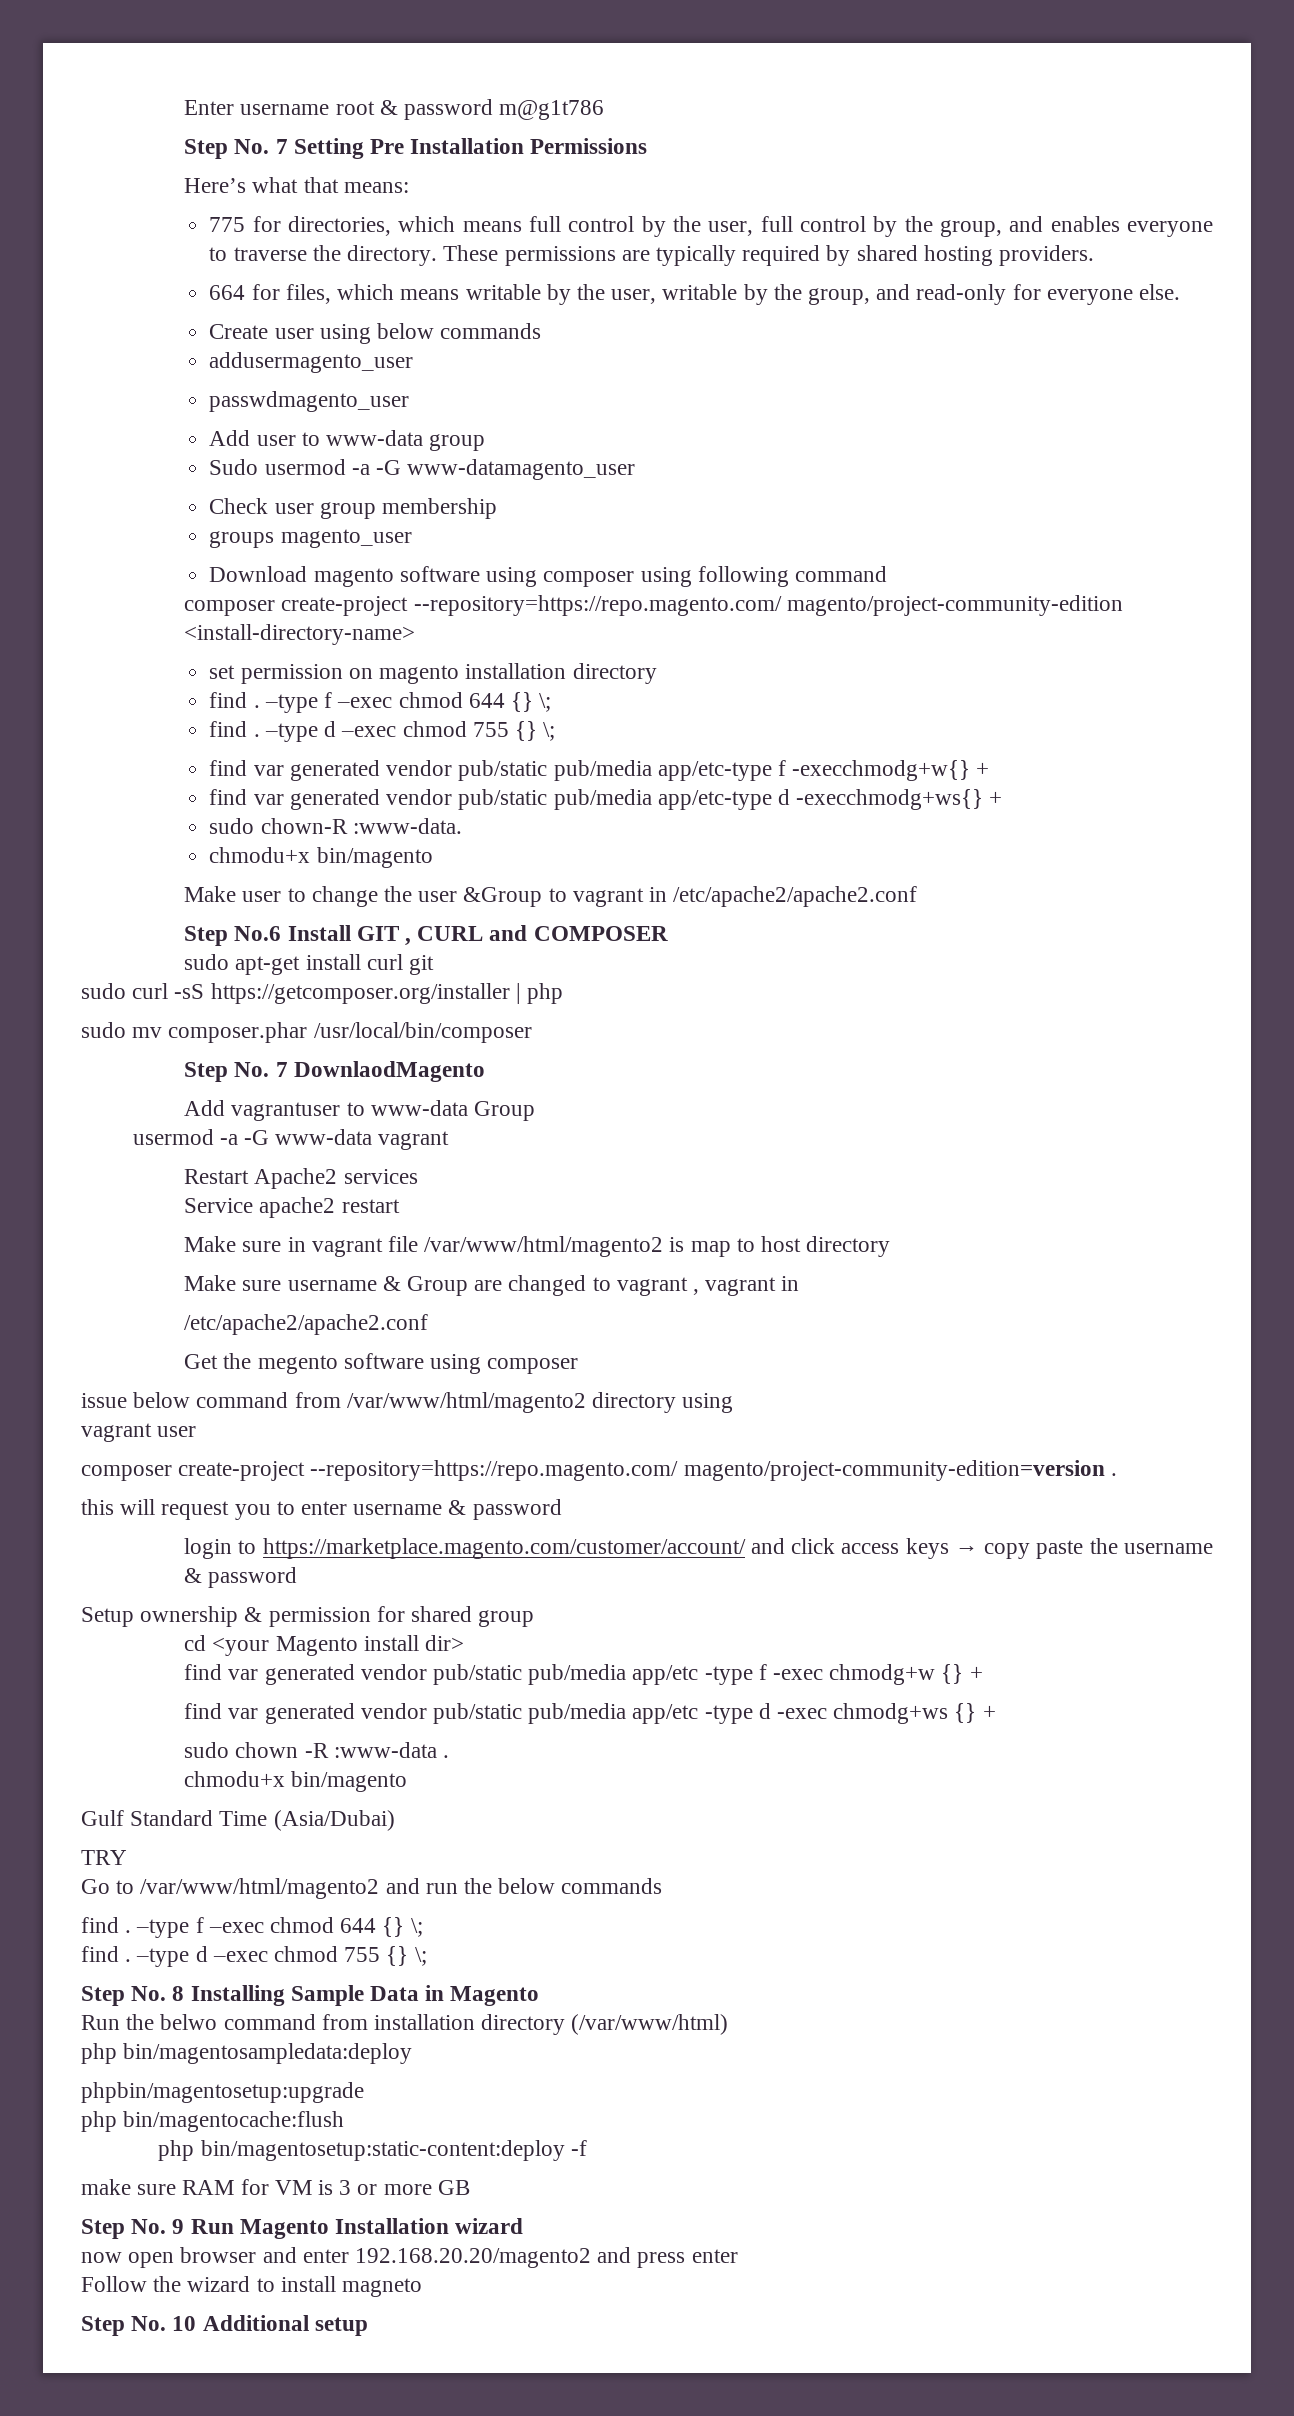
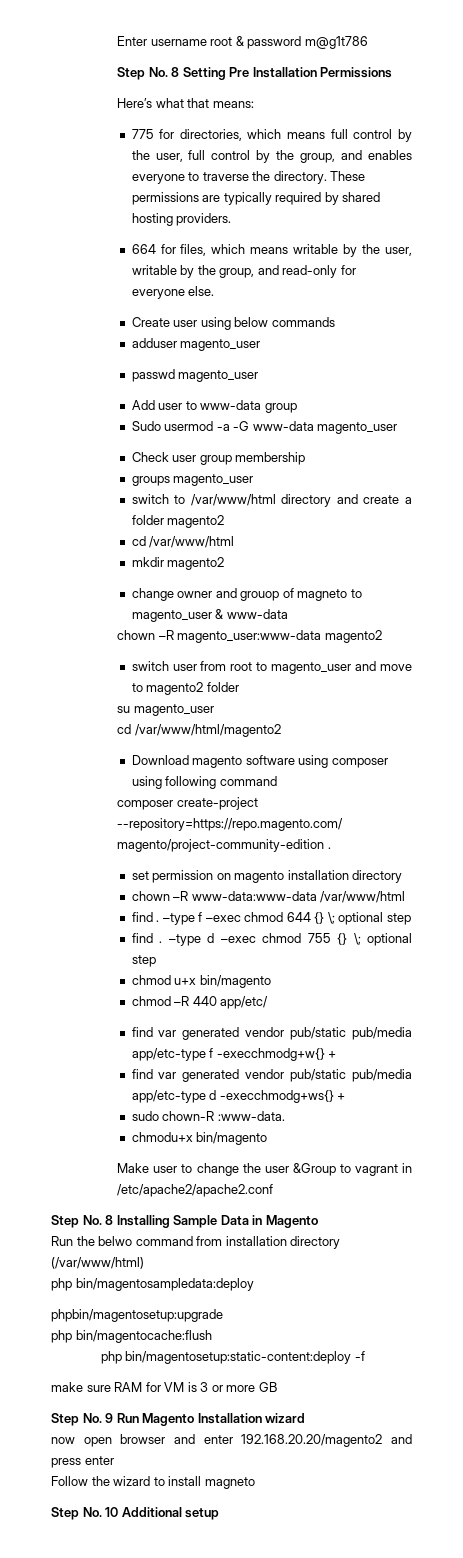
[275,139,288,154] 7 -> [171,67,180,77] 8
[209,352,414,373] [209,391,410,412] addusermagento_user // passwdmagento_user -> [131,338,261,351] [131,369,259,382] adduser magento_user // passwd magento_user
[407,459,636,480] www-datamagento_user -> [252,421,398,434] www-data magento_user
(412, 538) none -> [131,494,413,507] [131,515,225,528] [131,536,235,548] [131,557,225,570] [131,588,362,601] [131,609,288,622] [117,630,382,643] [131,661,413,674] [131,682,239,695] [117,704,214,716] [117,724,281,737] // switch to /var/www/html directory and create a folder magento2 // cd /var/www/html // mkdir magento2 // change owner and grouop of magneto to magento_user & www-data // chown –R magento_user:www-data magento2 // switch user from root to magento_user and move to magento2 folder // su magento_user // cd /var/www/html/magento2
[184,624,416,645] <install-directory-name> -> [327,847,331,849] .
[209,692,552,713] [209,721,556,742] // find . –type f –exec chmod 644 {} \; // find . –type d –exec chmod 755 {} \; -> [131,891,406,903] [131,912,411,925] [131,933,412,946] [131,955,156,967] [131,975,271,988] [131,996,269,1009] // chown –R www-data:www-data /var/www/html // find . –type f –exec chmod 644 {} \; optional step // find . –type d –exec chmod 755 {} \; optional step // chmod u+x bin/magento // chmod –R 440 app/etc/
[184,925,668,946] [184,954,434,975] [81,983,564,1004] [81,1022,532,1043] [184,1061,485,1082] [184,1100,535,1121] [132,1129,450,1150] [184,1168,418,1189] [184,1197,400,1218] [184,1236,891,1257] [184,1275,800,1296] [184,1314,429,1335] [184,1353,579,1374] [81,1392,734,1413] [81,1423,197,1442] [81,1460,1117,1481] [81,1499,562,1520] [184,1538,1214,1559] [184,1567,298,1588] [81,1606,535,1627] [184,1635,464,1656] [184,1664,983,1685] [184,1703,996,1724] [184,1742,449,1758] [184,1771,408,1792] [81,1810,395,1831] [81,1850,127,1865] [81,1878,663,1899] [81,1917,423,1938] [81,1946,427,1967] // Step No.6 Install GIT , CURL and COMPOSER // sudo apt-get install curl git // sudo curl -sS https://getcomposer.org/installer | php // sudo mv composer.phar /usr/local/bin/composer // Step No. 7 DownlaodMagento // Add vagrantuser to www-data Group // usermod -a -G www-data vagrant // Restart Apache2 services // Service apache2 restart // Make sure in vagrant file /var/www/html/magento2 is map to host directory // Make sure username & Group are changed to vagrant , vagrant in // /etc/apache2/apache2.conf // Get the megento software using composer // issue below command from /var/www/html/magento2 directory using // vagrant user // composer create-project --repository=https://repo.magento.com/ magento/project-community-edition=version . // this will request you to enter username & password // login to https://marketplace.magento.com/customer/account/ and click access keys → copy paste the username & password // Setup ownership & permission for shared group // cd <your Magento install dir> // find var generated vendor pub/static pub/media app/etc -type f -exec chmodg+w {} + // find var generated vendor pub/static pub/media app/etc -type d -exec chmodg+ws {} + // sudo chown -R :www-data . // chmodu+x bin/magento // Gulf Standard Time (Asia/Dubai) // TRY // Go to /var/www/html/magento2 and run the below commands // find . –type f –exec chmod 644 {} \; // find . –type d –exec chmod 755 {} \; -> (274, 1190) none

